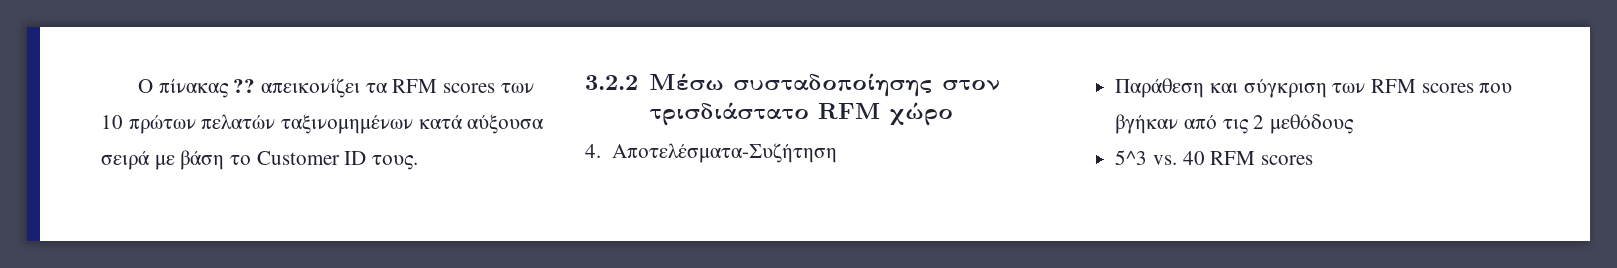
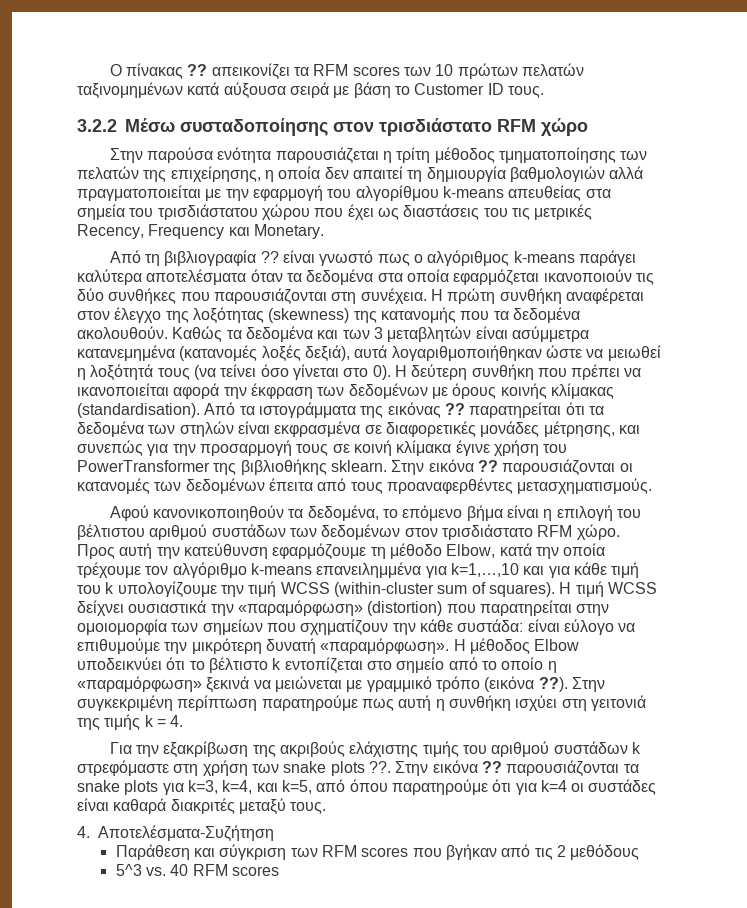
(953, 114) none -> [109,147,648,164] [77,166,644,182] [77,185,611,201] [77,204,593,220] [77,224,324,239] [109,250,636,266] [77,269,654,286] [77,288,644,305] [77,307,580,324] [77,326,589,342] [77,345,661,362] [77,364,642,381] [77,383,614,399] [77,402,604,418] [77,421,640,437] [77,440,568,456] [77,459,633,476] [77,478,653,494] [109,505,641,521] [77,524,620,540] [77,543,606,560] [77,562,640,578] [77,581,657,598] [77,600,610,616] [77,619,636,636] [77,638,580,654] [77,657,557,674] [77,676,605,693] [77,695,646,711] [77,714,184,730] [109,741,641,758] [77,760,639,777] [77,779,657,795] [77,798,327,815] // Στην παρούσα ενότητα παρουσιάζεται η τρίτη μέθοδος τμηματοποίησης των πελατών της επιχείρησης, η οποία δεν απαιτεί τη δημιουργία βαθμολογιών αλλά πραγματοποιείται με την εφαρμογή του αλγορίθμου k-means απευθείας στα σημεία του τρισδιάστατου χώρου που έχει ως διαστάσεις του τις μετρικές Recency, Frequency και Monetary. // Από τη βιβλιογραφία ?? είναι γνωστό πως ο αλγόριθμος k-means παράγει καλύτερα αποτελέσματα όταν τα δεδομένα στα οποία εφαρμόζεται ικανοποιούν τις δύο συνθήκες που παρουσιάζονται στη συνέχεια. Η πρώτη συνθήκη αναφέρεται στον έλεγχο της λοξότητας (skewness) της κατανομής που τα δεδομένα ακολουθούν. Καθώς τα δεδομένα και των 3 μεταβλητών είναι ασύμμετρα κατανεμημένα (κατανομές λοξές δεξιά), αυτά λογαριθμοποιήθηκαν ώστε να μειωθεί η λοξότητά τους (να τείνει όσο γίνεται στο 0). Η δεύτερη συνθήκη που πρέπει να ικανοποιείται αφορά την έκφραση των δεδομένων με όρους κοινής κλίμακας (standardisation). Από τα ιστογράμματα της εικόνας ?? παρατηρείται ότι τα δεδομένα των στηλών είναι εκφρασμένα σε διαφορετικές μονάδες μέτρησης, και συνεπώς για την προσαρμογή τους σε κοινή κλίμακα έγινε χρήση του PowerTransformer της βιβλιοθήκης sklearn. Στην εικόνα ?? παρουσιάζονται οι κατανομές των δεδομένων έπειτα από τους προαναφερθέντες μετασχηματισμούς. // Αφού κανονικοποιηθούν τα δεδομένα, το επόμενο βήμα είναι η επιλογή του βέλτιστου αριθμού συστάδων των δεδομένων στον τρισδιάστατο RFM χώρο. Προς αυτή την κατεύθυνση εφαρμόζουμε τη μέθοδο Elbow, κατά την οποία τρέχουμε τον αλγόριθμο k-means επανειλημμένα για k=1,…,10 και για κάθε τιμή του k υπολογίζουμε την τιμή WCSS (within-cluster sum of squares). Η τιμή WCSS δείχνει ουσιαστικά την «παραμόρφωση» (distortion) που παρατηρείται στην ομοιομορφία των σημείων που σχηματίζουν την κάθε συστάδα: είναι εύλογο να επιθυμούμε την μικρότερη δυνατή «παραμόρφωση». Η μέθοδος Elbow υποδεικνύει ότι το βέλτιστο k εντοπίζεται στο σημείο από το οποίο η «παραμόρφωση» ξεκινά να μειώνεται με γραμμικό τρόπο (εικόνα ??). Στην συγκεκριμένη περίπτωση παρατηρούμε πως αυτή η συνθήκη ισχύει στη γειτονιά της τιμής k = 4. // Για την εξακρίβωση της ακριβούς ελάχιστης τιμής του αριθμού συστάδων k στρεφόμαστε στη χρήση των snake plots ??. Στην εικόνα ?? παρουσιάζονται τα snake plots για k=3, k=4, και k=5, από όπου παρατηρούμε ότι για k=4 οι συστάδες είναι καθαρά διακριτές μεταξύ τους.

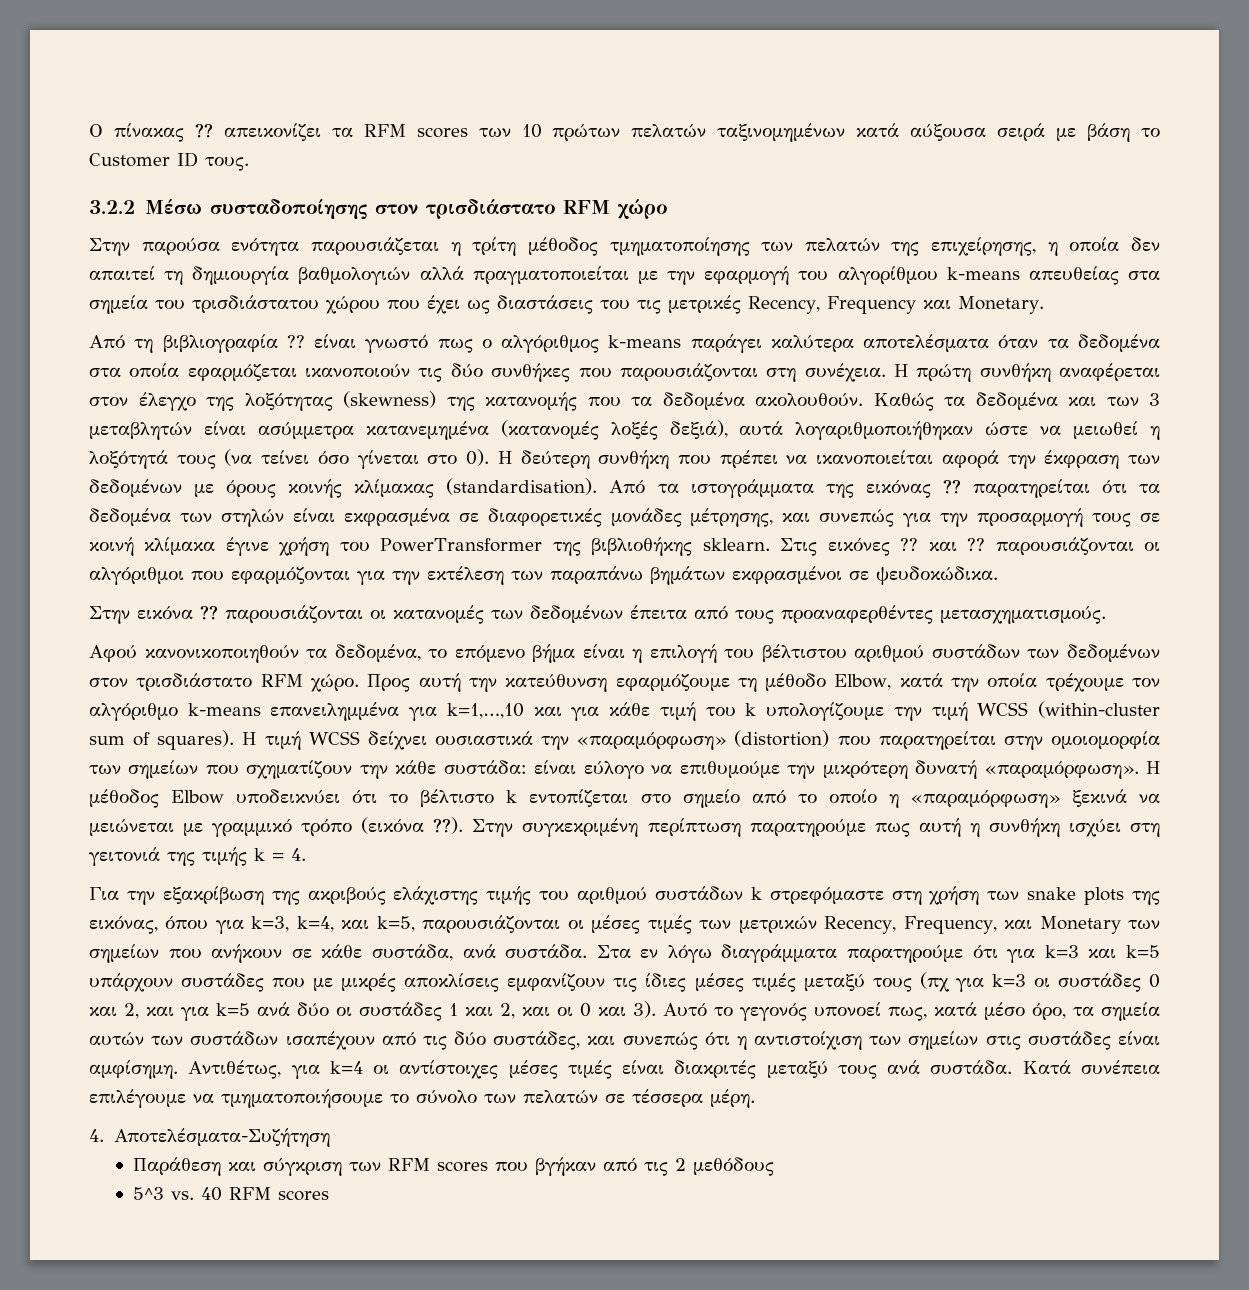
(387, 466) none -> [780,537,1161,556] [89,566,998,585] Στις εικόνες ?? και ?? παρουσιάζονται οι αλγόριθμοι που εφαρμόζονται για την εκτέλεση των παραπάνω βημάτων εκφρασμένοι σε ψευδοκώδικα. //
[368,760,639,777] [77,780,159,795] ??. Στην εικόνα ?? παρουσιάζονται τα snake plots -> [1132,891,1160,905] [89,916,209,934] της εικόνας, όπου
[316,779,657,795] [77,798,327,815] από όπου παρατηρούμε ότι για k=4 οι συστάδες είναι καθαρά διακριτές μεταξύ τους. -> [422,915,1160,934] [89,944,1160,963] [89,972,1160,992] [89,1001,1160,1021] [89,1031,1160,1050] [89,1060,1160,1079] [89,1089,755,1108] παρουσιάζονται οι μέσες τιμές των μετρικών Recency, Frequency, και Monetary των σημείων που ανήκουν σε κάθε συστάδα, ανά συστάδα. Στα εν λόγω διαγράμματα παρατηρούμε ότι για k=3 και k=5 υπάρχουν συστάδες που με μικρές αποκλίσεις εμφανίζουν τις ίδιες μέσες τιμές μεταξύ τους (πχ για k=3 οι συστάδες 0 και 2, και για k=5 ανά δύο οι συστάδες 1 και 2, και οι 0 και 3). Αυτό το γεγονός υπονοεί πως, κατά μέσο όρο, τα σημεία αυτών των συστάδων ισαπέχουν από τις δύο συστάδες, και συνεπώς ότι η αντιστοίχιση των σημείων στις συστάδες είναι αμφίσημη. Αντιθέτως, για k=4 οι αντίστοιχες μέσες τιμές είναι διακριτές μεταξύ τους ανά συστάδα. Κατά συνέπεια επιλέγουμε να τμηματοποιήσουμε το σύνολο των πελατών σε τέσσερα μέρη.

